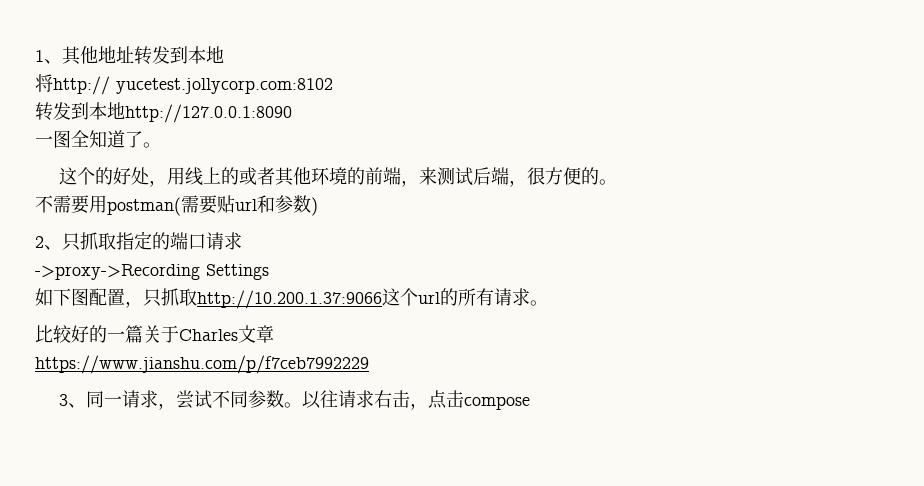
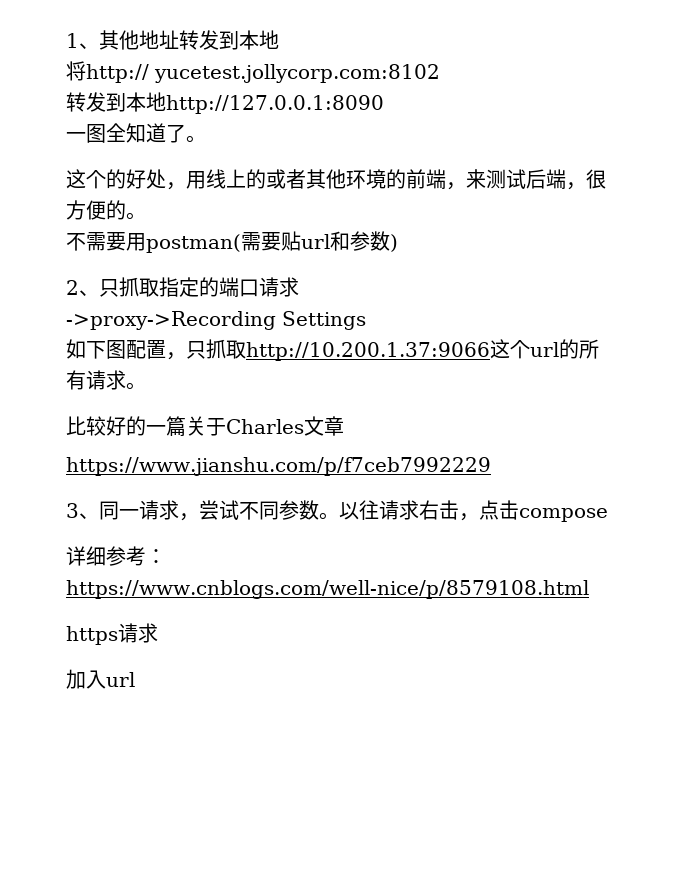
(531, 403) none -> [66,546,166,566] [66,580,589,599] [66,623,158,645] [66,669,135,689] // 详细参考：https://www.cnblogs.com/well-nice/p/8579108.html // https请求 // 加入url

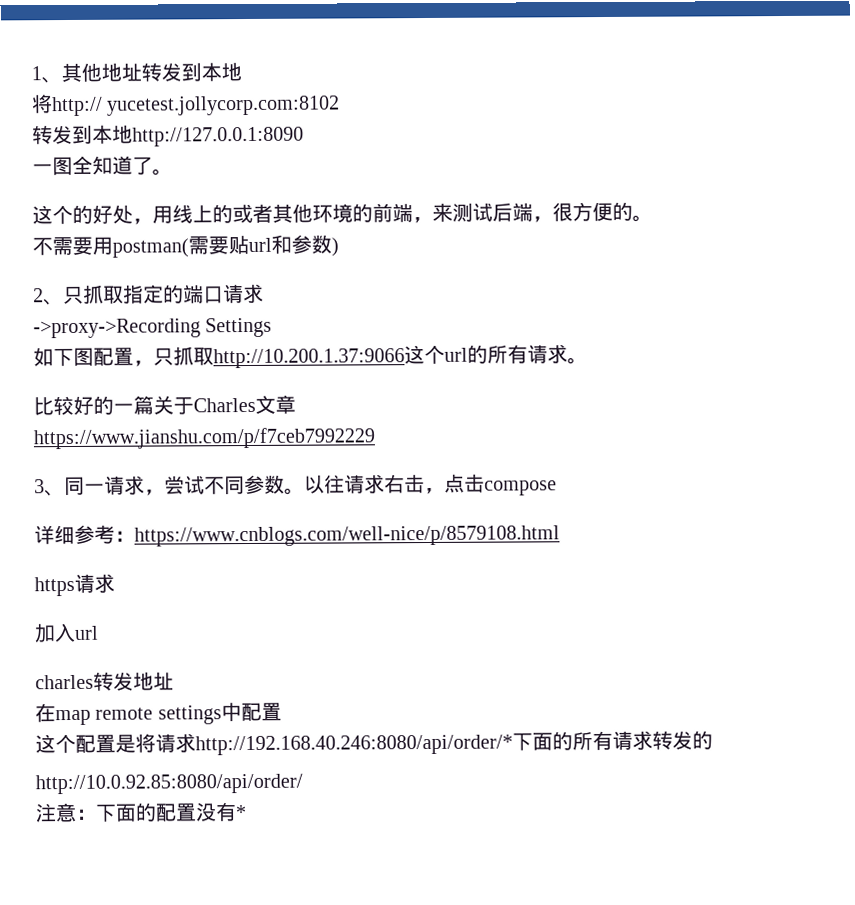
(135, 679) none -> [35,671,174,691] [35,702,282,726] [35,730,713,756] [35,773,303,795] [35,802,247,823] // charles转发地址 // 在map remote settings中配置 // 这个配置是将请求http://192.168.40.246:8080/api/order/*下面的所有请求转发的 // http://10.0.92.85:8080/api/order/ // 注意：下面的配置没有*

